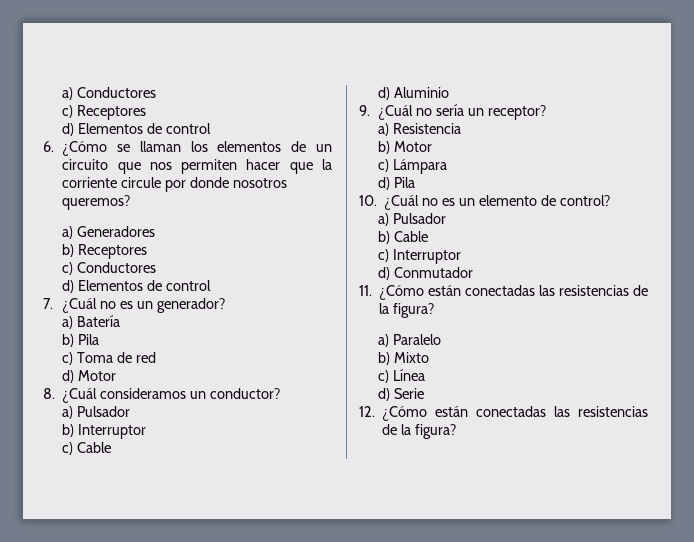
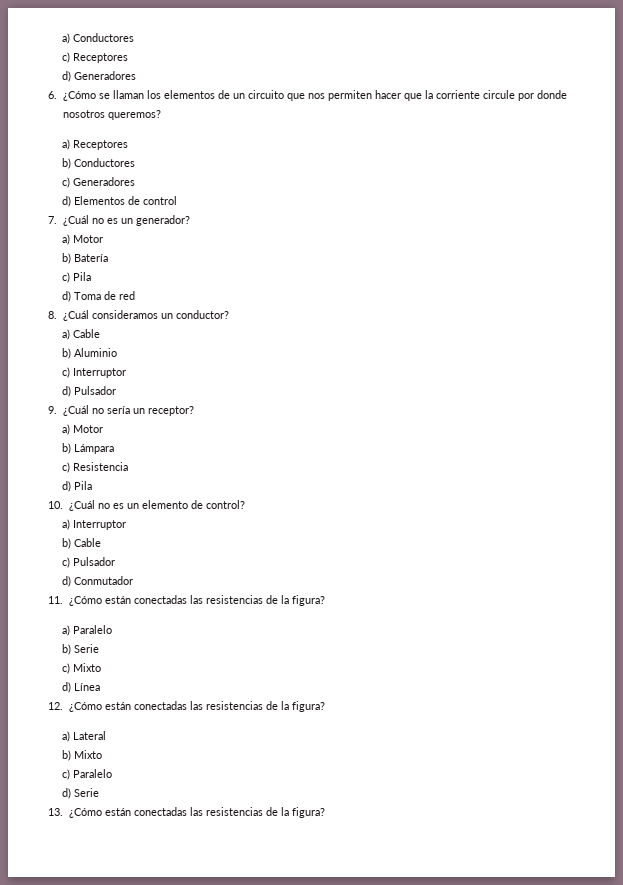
[78,123,211,134] Elementos de control -> [74,71,137,80] Generadores
[77,226,156,237] [62,244,148,259] [62,262,157,275] Generadores // b) Receptores // c) Conductores -> [73,140,129,150] [62,158,136,169] [62,177,136,188] Receptores // b) Conductores // c) Generadores
(74, 322) none -> [73,235,104,243] [62,253,72,264] Motor // b)
[62,334,100,347] [62,352,74,365] b) Pila // c) -> [62,272,92,283] [62,291,72,302] c) Pila // d)
[62,370,117,383] // d) Motor -> (136, 295) none
[77,406,131,417] [62,424,147,439] [62,442,112,455] [378,87,450,100] Pulsador // b) Interruptor // c) Cable // d) Aluminio -> [73,329,101,338] [62,348,118,359] [62,367,127,378] [62,386,117,397] Cable // b) Aluminio // c) Interruptor // d) Pulsador
[393,123,462,134] [378,141,433,154] [378,159,448,174] Resistencia // b) Motor // c) Lámpara -> [73,425,104,433] [62,443,115,454] [62,462,129,473] Motor // b) Lámpara // c) Resistencia
[393,213,447,224] Pulsador -> [73,520,127,530] Interruptor
[393,249,462,264] Interruptor -> [73,557,116,566] Pulsador
(442, 339) none -> [62,644,100,655] [62,663,102,674] [62,682,101,693] [48,701,325,712] [62,731,107,742] // b) Serie // c) Mixto // d) Línea // 12. ¿Cómo están conectadas las resistencias de la figura? // a) Lateral
[393,369,426,381] Línea -> [73,769,113,778] Paralelo
[359,406,375,417] 12. -> [48,808,63,816] 13.

